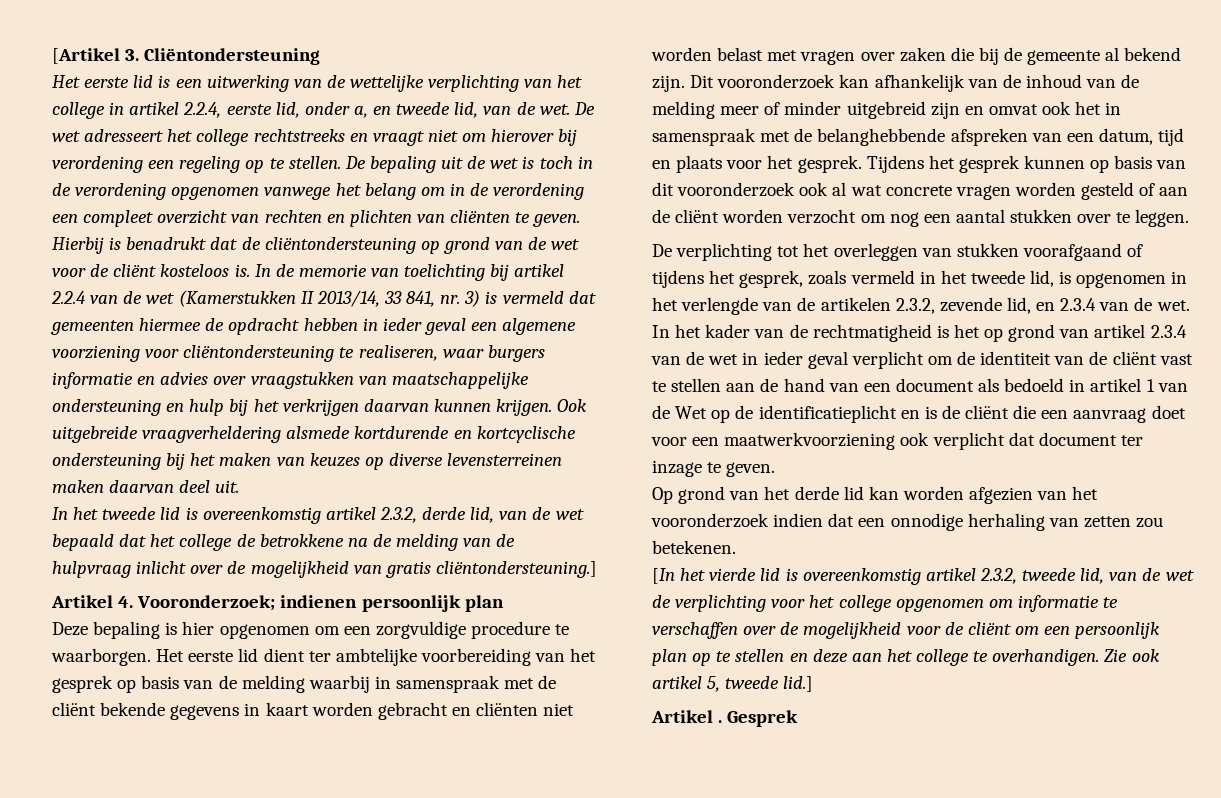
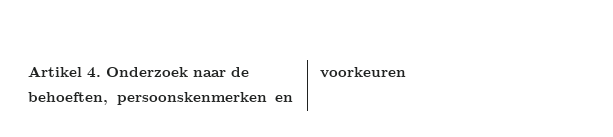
[52,48,321,65] [52,75,583,92] [52,102,595,119] [52,129,578,146] [52,156,593,173] [52,183,585,200] [52,210,581,227] [52,237,580,254] [52,264,565,281] [51,290,596,307] [51,318,577,335] [52,345,545,362] [52,372,529,389] [52,399,588,416] [52,426,576,443] [52,453,563,470] [52,480,240,493] [52,507,584,524] [52,534,516,551] [52,561,597,578] [51,595,504,612] [52,621,570,639] [51,648,597,666] [52,675,557,693] [52,702,575,720] [651,47,1182,65] [652,74,1140,92] [652,101,1122,119] [652,128,1185,146] [652,155,1187,173] [652,182,1189,200] [652,209,1190,227] [652,243,1144,261] [652,270,1188,288] [652,297,1190,315] [652,324,1187,342] [651,351,1193,369] [652,378,1188,392] [652,405,1186,423] [651,432,1143,450] [652,460,776,477] [652,486,1099,504] [651,513,1164,531] [652,540,736,554] [652,568,1194,585] [652,595,1119,612] [652,622,1161,639] [652,649,1160,666] [652,676,814,692] [651,710,799,727] [Artikel 3. Cliëntondersteuning // Het eerste lid is een uitwerking van de wettelijke verplichting van het college in artikel 2.2.4, eerste lid, onder a, en tweede lid, van de wet. De wet adresseert het college rechtstreeks en vraagt niet om hierover bij verordening een regeling op te stellen. De bepaling uit de wet is toch in de verordening opgenomen vanwege het belang om in de verordening een compleet overzicht van rechten en plichten van cliënten te geven. Hierbij is benadrukt dat de cliëntondersteuning op grond van de wet voor de cliënt kosteloos is. In de memorie van toelichting bij artikel 2.2.4 van de wet (Kamerstukken II 2013/14, 33 841, nr. 3) is vermeld dat gemeenten hiermee de opdracht hebben in ieder geval een algemene voorziening voor cliëntondersteuning te realiseren, waar burgers informatie en advies over vraagstukken van maatschappelijke ondersteuning en hulp bij het verkrijgen daarvan kunnen krijgen. Ook uitgebreide vraagverheldering alsmede kortdurende en kortcyclische ondersteuning bij het maken van keuzes op diverse levensterreinen maken daarvan deel uit. // In het tweede lid is overeenkomstig artikel 2.3.2, derde lid, van de wet bepaald dat het college de betrokkene na de melding van de hulpvraag inlicht over de mogelijkheid van gratis cliëntondersteuning.] // Artikel 4. Vooronderzoek; indienen persoonlijk plan // Deze bepaling is hier opgenomen om een zorgvuldige procedure te waarborgen. Het eerste lid dient ter ambtelijke voorbereiding van het gesprek op basis van de melding waarbij in samenspraak met de cliënt bekende gegevens in kaart worden gebracht en cliënten niet worden belast met vragen over zaken die bij de gemeente al bekend zijn. Dit vooronderzoek kan afhankelijk van de inhoud van de melding meer of minder uitgebreid zijn en omvat ook het in samenspraak met de belanghebbende afspreken van een datum, tijd en plaats voor het gesprek. Tijdens het gesprek kunnen op basis van dit vooronderzoek ook al wat concrete vragen worden gesteld of aan de cliënt worden verzocht om nog een aantal stukken over te leggen. // De verplichting tot het overleggen van stukken voorafgaand of tijdens het gesprek, zoals vermeld in het tweede lid, is opgenomen in het verlengde van de artikelen 2.3.2, zevende lid, en 2.3.4 van de wet. In het kader van de rechtmatigheid is het op grond van artikel 2.3.4 van de wet in ieder geval verplicht om de identiteit van de cliënt vast te stellen aan de hand van een document als bedoeld in artikel 1 van de Wet op de identificatieplicht en is de cliënt die een aanvraag doet voor een maatwerkvoorziening ook verplicht dat document ter inzage te geven. // Op grond van het derde lid kan worden afgezien van het vooronderzoek indien dat een onnodige herhaling van zetten zou betekenen. // [In het vierde lid is overeenkomstig artikel 2.3.2, tweede lid, van de wet de verplichting voor het college opgenomen om informatie te verschaffen over de mogelijkheid voor de cliënt om een persoonlijk plan op te stellen en deze aan het college te overhandigen. Zie ook artikel 5, tweede lid.] // Artikel . Gesprek -> [28,66,249,78] [28,92,293,105] [320,67,406,78] Artikel 4. Onderzoek naar de behoeften, persoonskenmerken en voorkeuren

